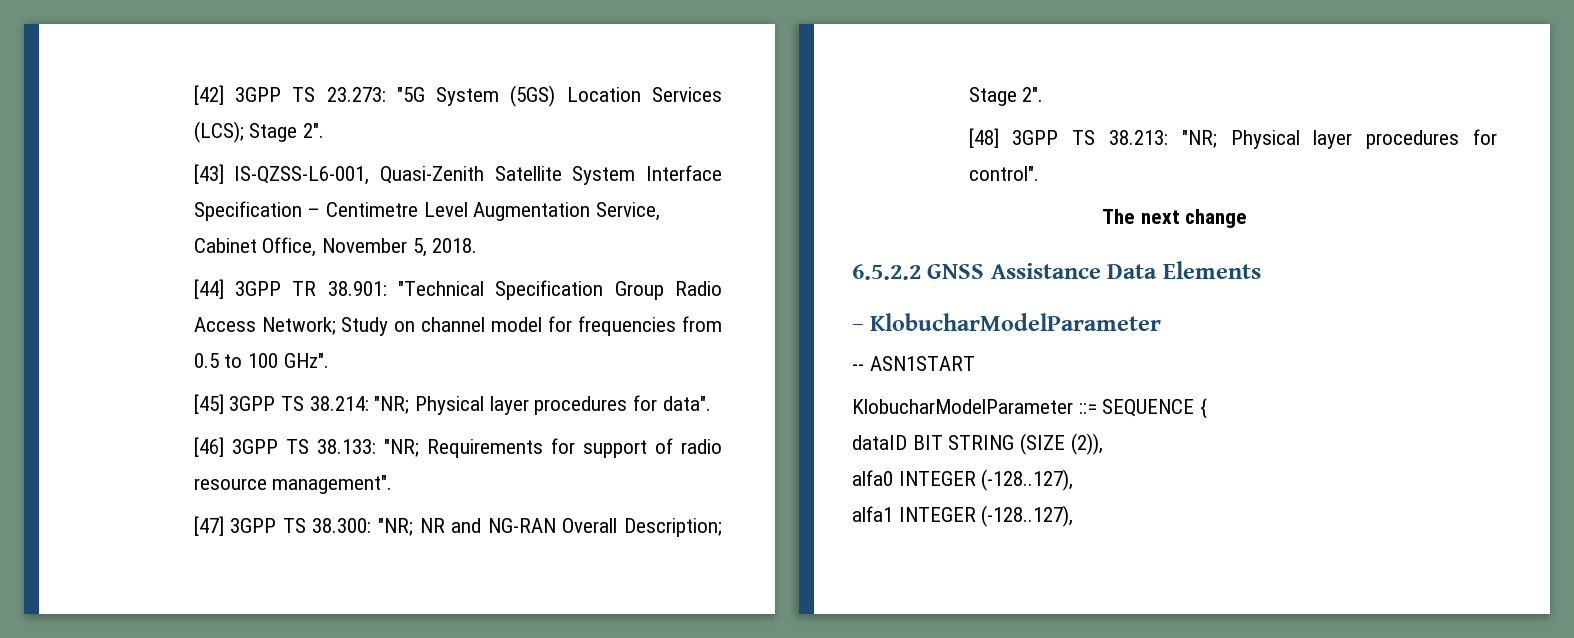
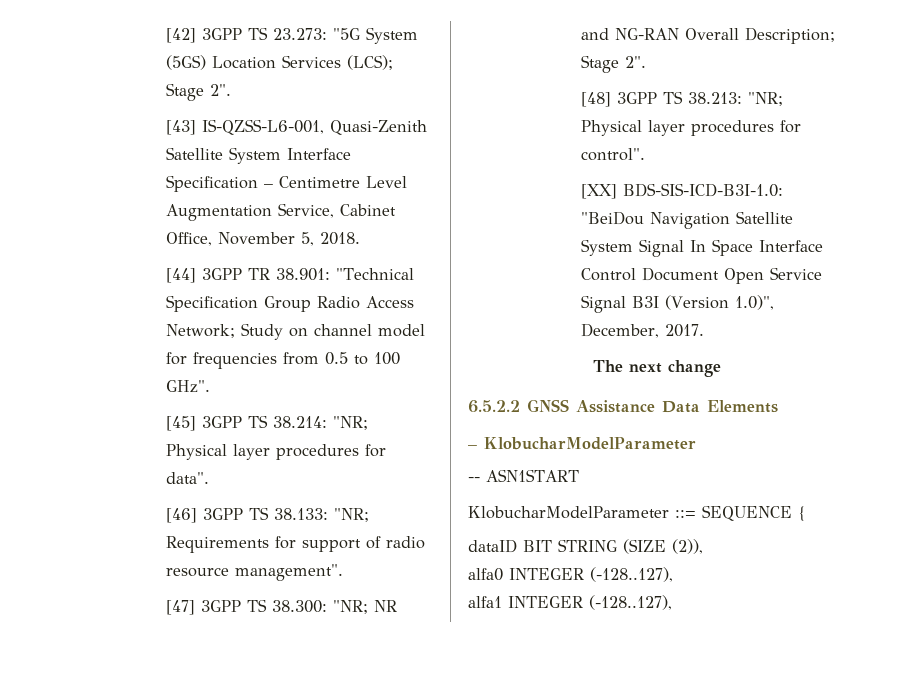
(1039, 173) none -> [581,183,784,199] [581,211,794,229] [581,239,824,257] [581,267,823,284] [581,295,775,313] [581,323,705,338] // [XX] BDS-SIS-ICD-B3I-1.0: "BeiDou Navigation Satellite System Signal In Space Interface Control Document Open Service Signal B3I (Version 1.0)", December, 2017.

